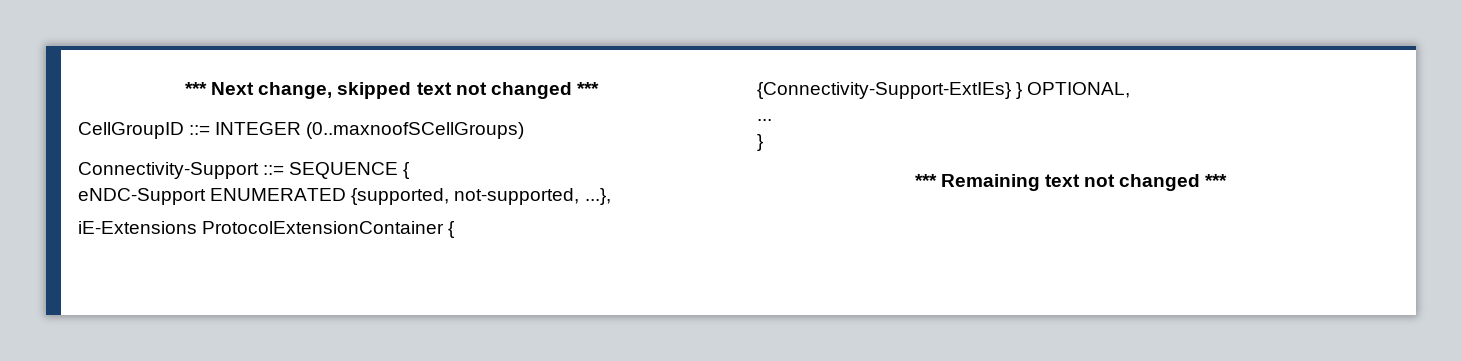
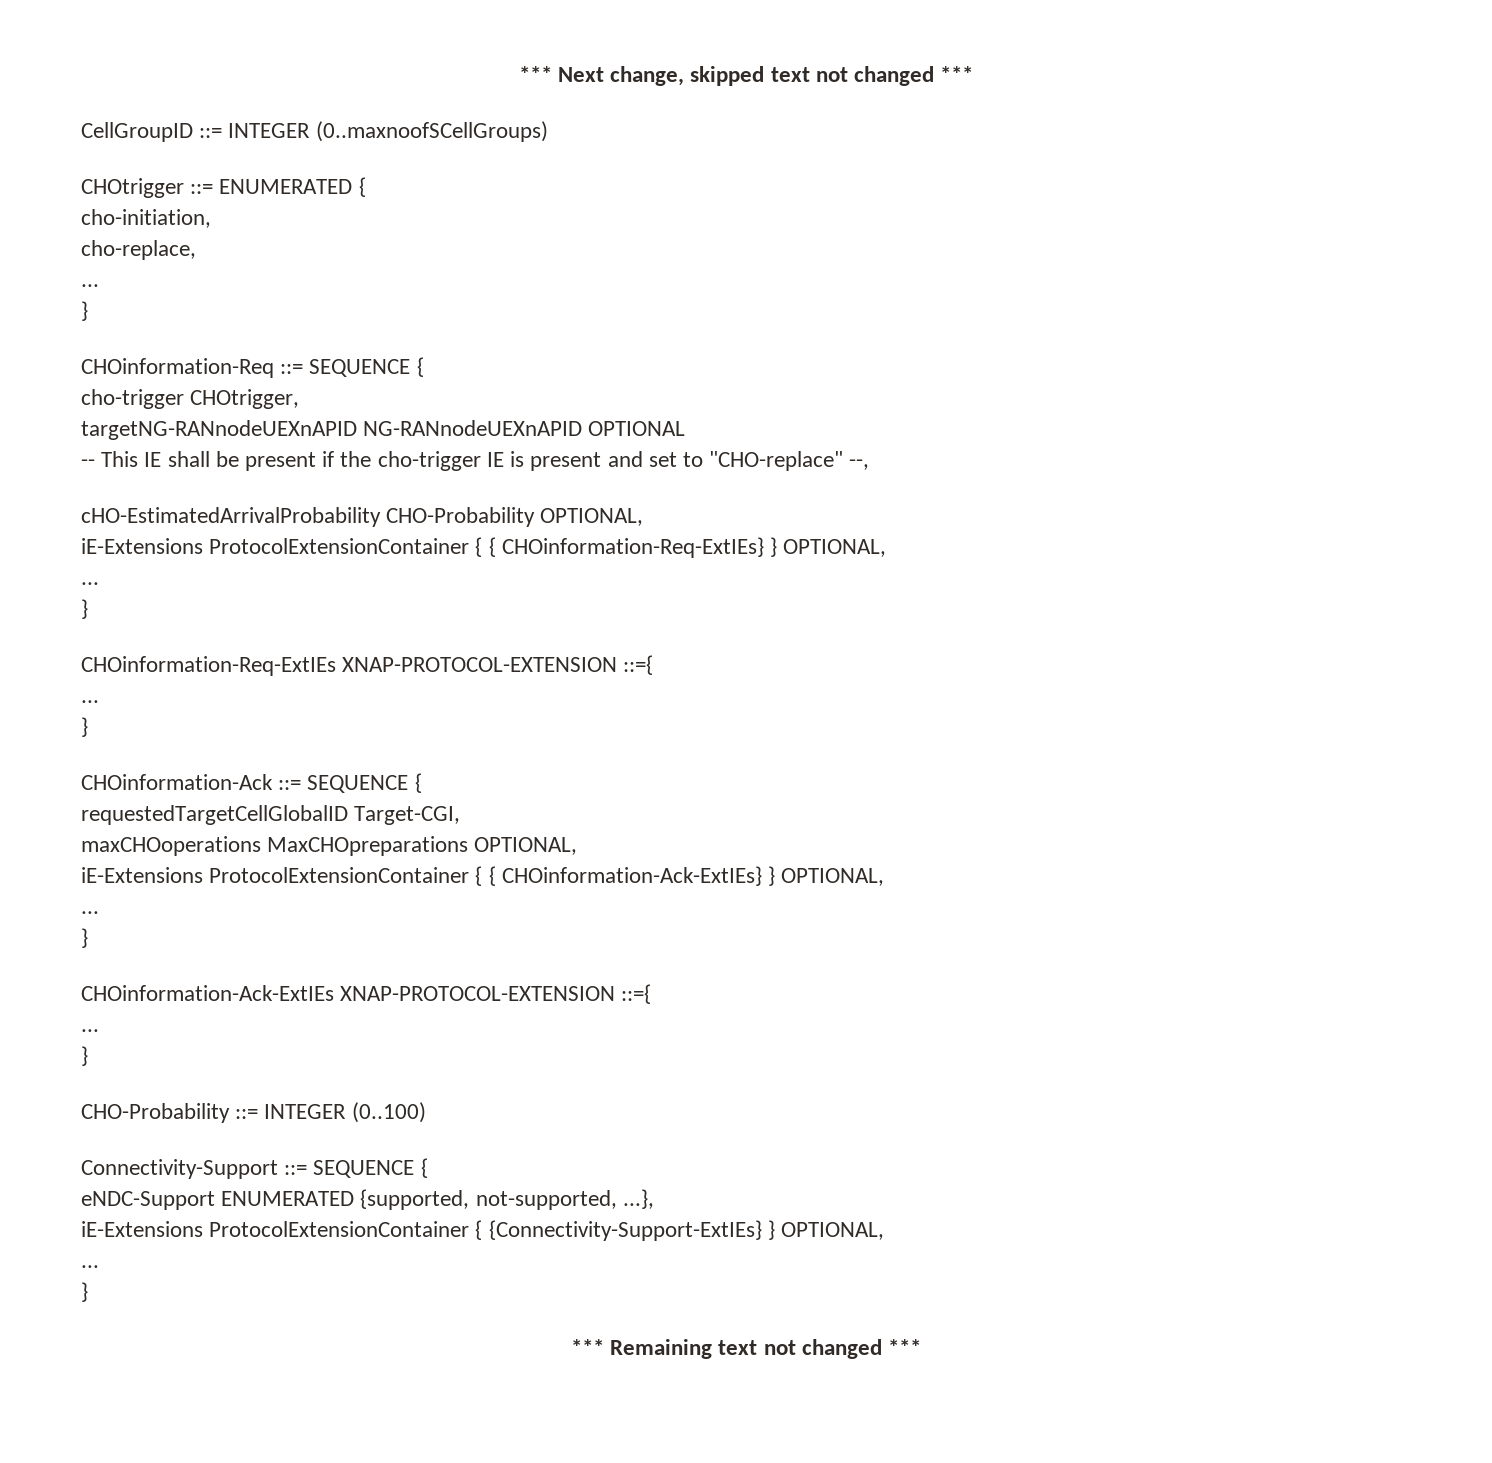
(525, 130) none -> [81,177,366,198] [81,209,211,228] [81,240,196,260] [81,284,99,287] [81,301,88,321] [81,357,424,378] [81,389,300,409] [81,420,686,440] [81,451,870,471] [81,507,644,527] [81,537,887,558] [81,582,99,585] [81,599,88,619] [81,655,654,676] [81,700,99,703] [81,717,88,737] [81,773,422,793] [81,805,461,825] [81,836,578,856] [81,866,885,886] [81,911,99,914] [81,928,88,948] [81,984,652,1004] [81,1029,99,1032] [81,1046,88,1066] [81,1102,426,1123] // CHOtrigger ::= ENUMERATED { // cho-initiation, // cho-replace, // ... // } // CHOinformation-Req ::= SEQUENCE { // cho-trigger CHOtrigger, // targetNG-RANnodeUEXnAPID NG-RANnodeUEXnAPID OPTIONAL // -- This IE shall be present if the cho-trigger IE is present and set to "CHO-replace" --, // cHO-EstimatedArrivalProbability CHO-Probability OPTIONAL, // iE-Extensions ProtocolExtensionContainer { { CHOinformation-Req-ExtIEs} } OPTIONAL, // ... // } // CHOinformation-Req-ExtIEs XNAP-PROTOCOL-EXTENSION ::={ // ... // } // CHOinformation-Ack ::= SEQUENCE { // requestedTargetCellGlobalID Target-CGI, // maxCHOoperations MaxCHOpreparations OPTIONAL, // iE-Extensions ProtocolExtensionContainer { { CHOinformation-Ack-ExtIEs} } OPTIONAL, // ... // } // CHOinformation-Ack-ExtIEs XNAP-PROTOCOL-EXTENSION ::={ // ... // } // CHO-Probability ::= INTEGER (0..100)

